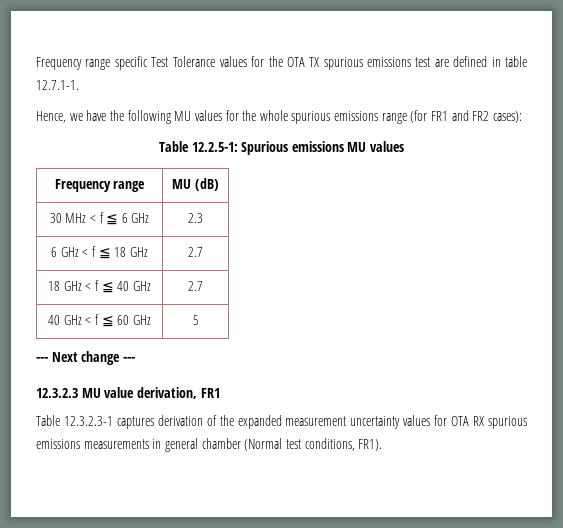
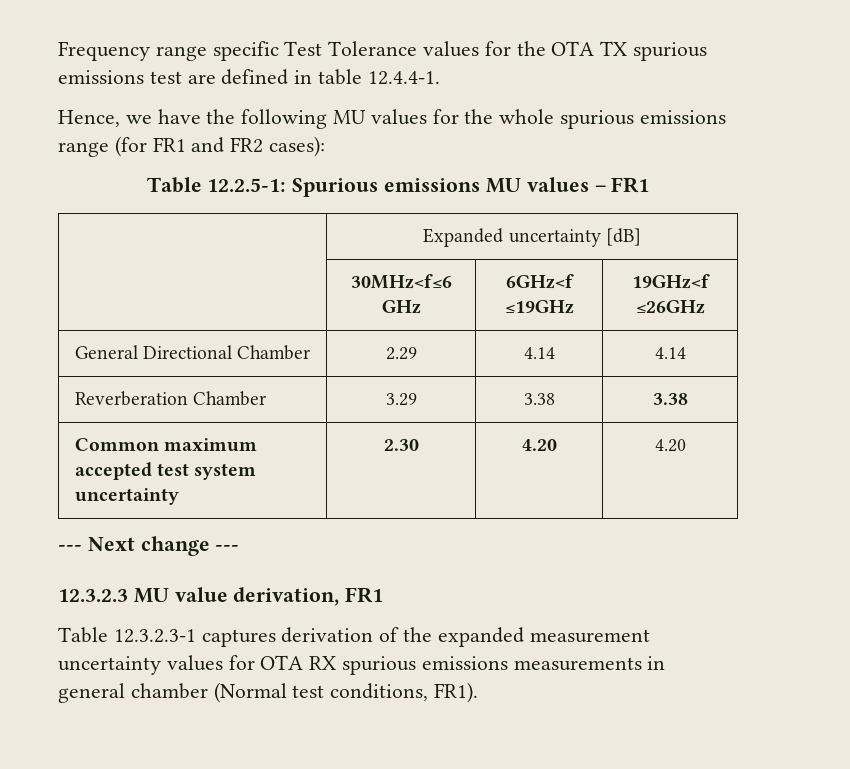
[36,80,79,90] 12.7.1-1. -> [367,71,440,85] 12.4.4-1.
[54,179,146,192] [172,178,219,191] [49,212,150,225] [188,213,203,223] [51,246,148,259] [188,247,203,257] [48,280,151,293] [188,281,203,291] [48,314,151,327] [192,315,199,325] // Frequency range | MU (dB) // 30 MHz < f ≦ 6 GHz | 2.3 // 6 GHz < f ≦ 18 GHz | 2.7 // 18 GHz < f ≦ 40 GHz | 2.7 // 40 GHz < f ≦ 60 GHz | 5 -> [594,177,650,193] [423,228,641,247] [350,274,452,289] [381,300,421,314] [505,274,574,289] [504,300,574,314] [631,274,710,289] [635,300,705,314] [74,345,311,360] [385,347,417,360] [523,347,555,359] [654,347,686,359] [74,391,266,406] [385,393,417,406] [523,393,555,405] [652,393,688,405] [74,438,257,452] [74,462,257,480] [74,488,179,505] [383,439,419,451] [521,439,557,451] [654,439,686,452] – FR1 // | Expanded uncertainty [dB] // | 30MHz<f≤6 GHz | 6GHz<f ≤19GHz | 19GHz<f ≤26GHz // General Directional Chamber | 2.29 | 4.14 | 4.14 // Reverberation Chamber | 3.29 | 3.38 | 3.38 // Common maximum accepted test system uncertainty | 2.30 | 4.20 | 4.20

